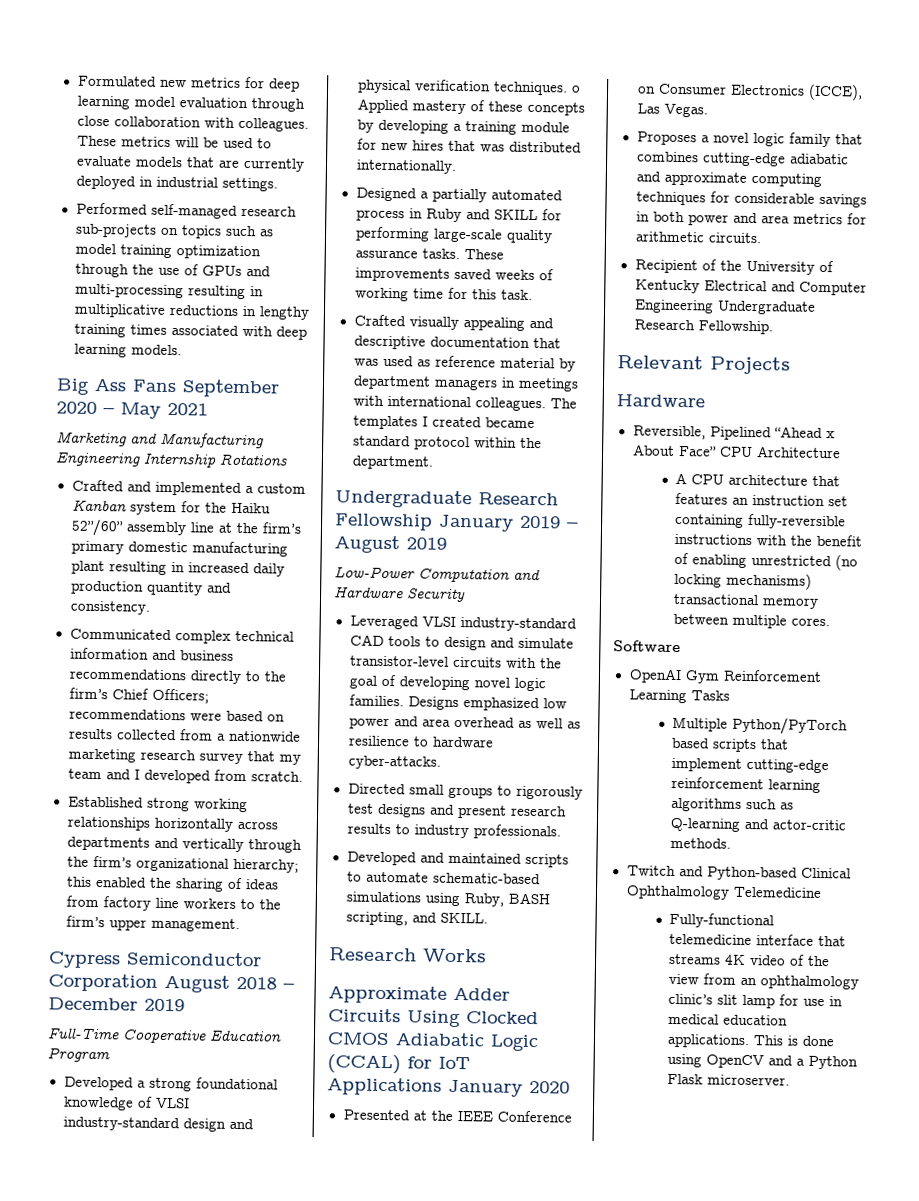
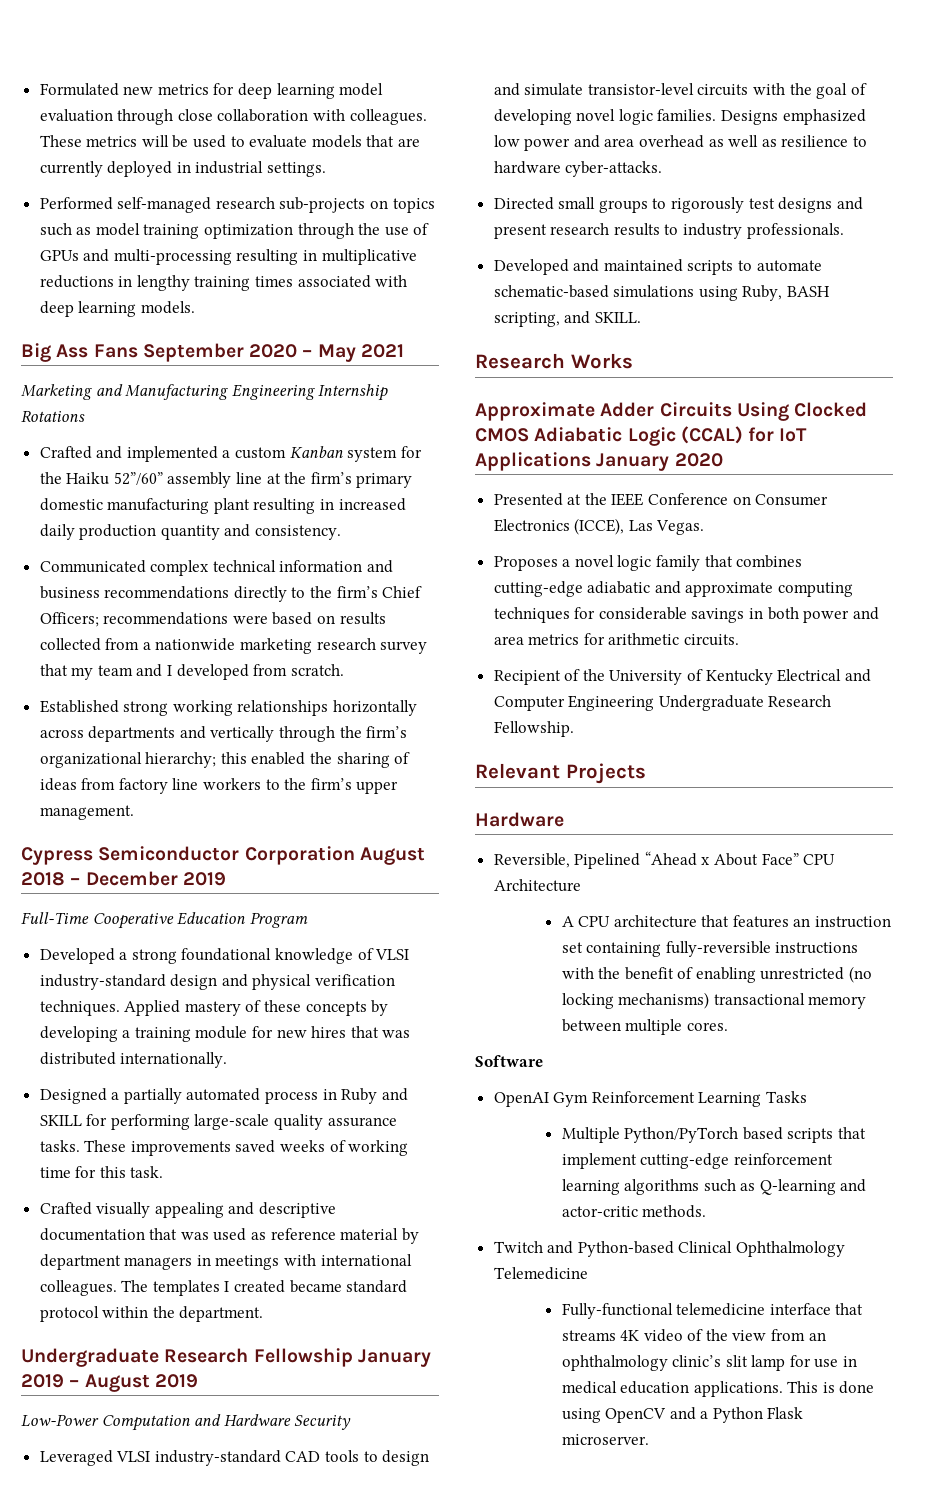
[571,85,581,93] o -> (120, 1008) none

